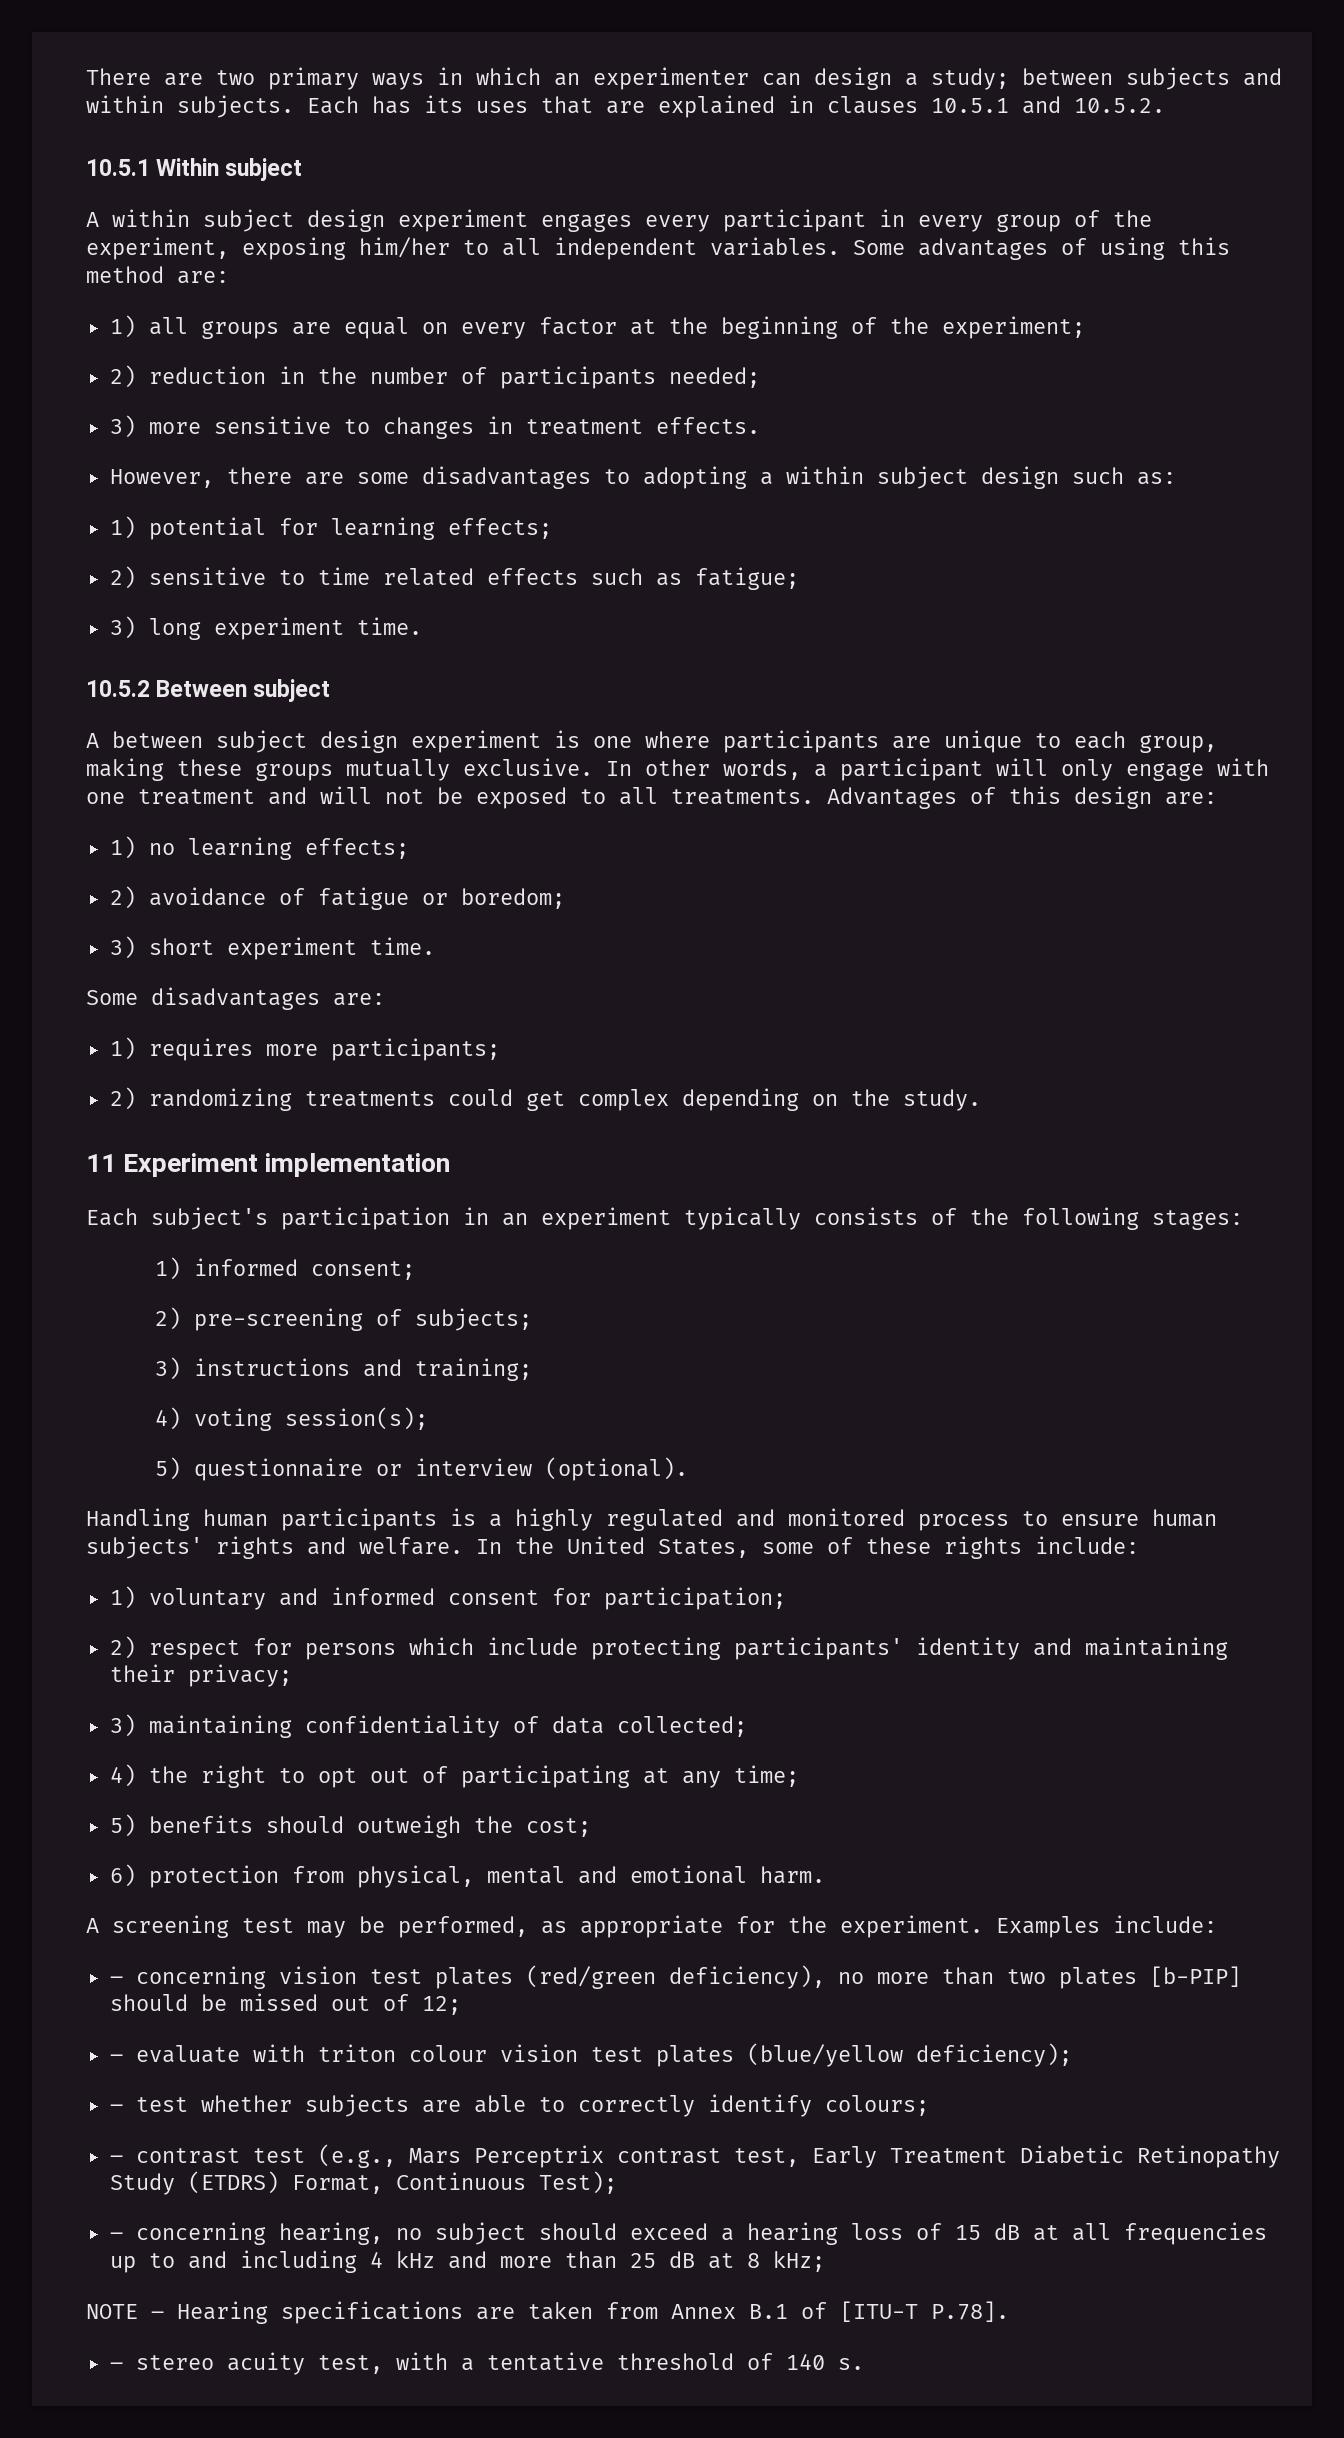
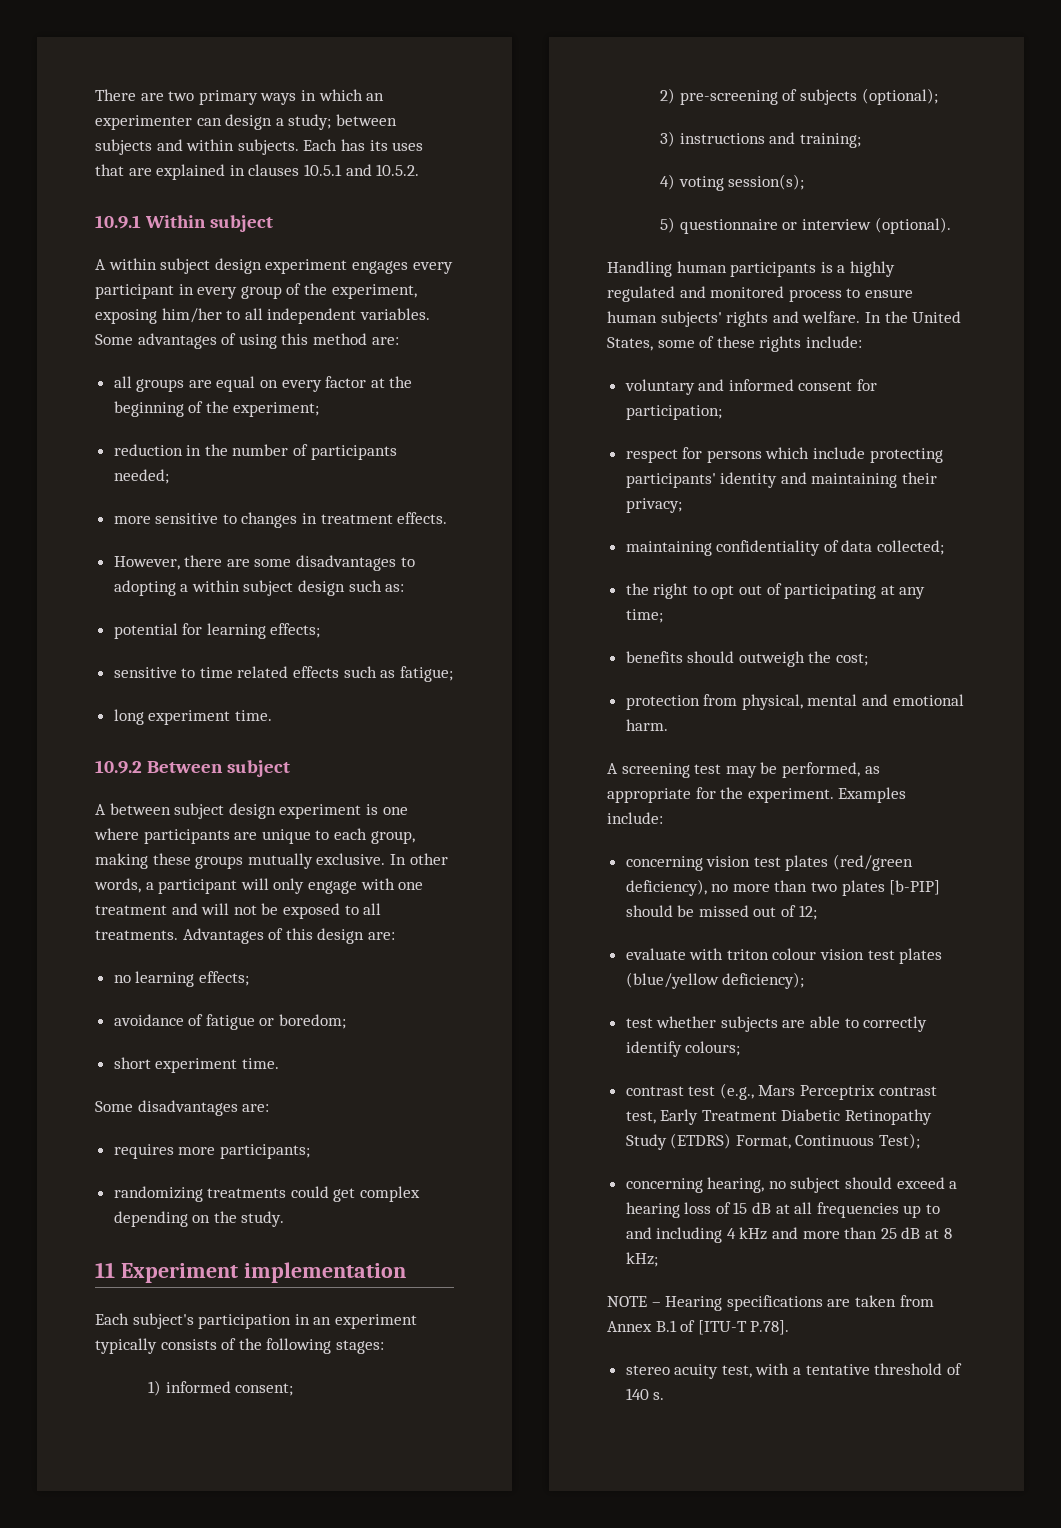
[86,159,150,176] 10.5.1 -> [95,215,141,229] 10.9.1
[109,315,136,338] 1) -> (399, 341) none
[109,365,136,388] 2) -> (320, 409) none
[109,415,136,438] 3) -> (169, 476) none
[109,516,136,539] 1) -> (405, 588) none
[109,566,136,589] 2) -> (321, 630) none
[109,616,136,639] 3) -> (453, 674) none
[86,680,150,697] 10.5.2 -> [95,760,142,774] 10.9.2
[109,836,136,859] 1) -> (395, 936) none
[109,886,136,909] 2) -> (249, 978) none
[109,936,136,959] 3) -> (347, 1021) none
[109,1037,136,1060] 1) -> (270, 1108) none
[109,1087,136,1110] 2) -> (310, 1151) none
[414,1308,532,1331] subjects; -> [800,88,938,105] subjects (optional);
[109,1586,136,1609] 1) -> (862, 342) none
[109,1636,136,1659] 2) -> (722, 412) none
[109,1714,136,1737] 3) -> (682, 505) none
[109,1764,136,1787] 4) -> (945, 547) none
[109,1814,136,1837] 5) -> (663, 616) none
[109,1864,136,1887] 6) -> (869, 659) none
[109,1976,123,1984] – -> (663, 818) none
[109,2054,123,2062] – -> (817, 912) none
[109,2104,123,2112] – -> (805, 980) none
[109,2155,123,2163] – -> (741, 1048) none
[109,2232,123,2240] – -> (921, 1141) none
[109,2362,123,2370] – -> (790, 1327) none

